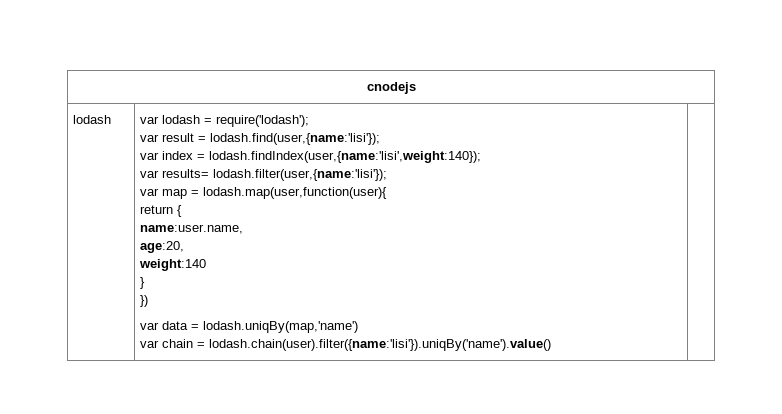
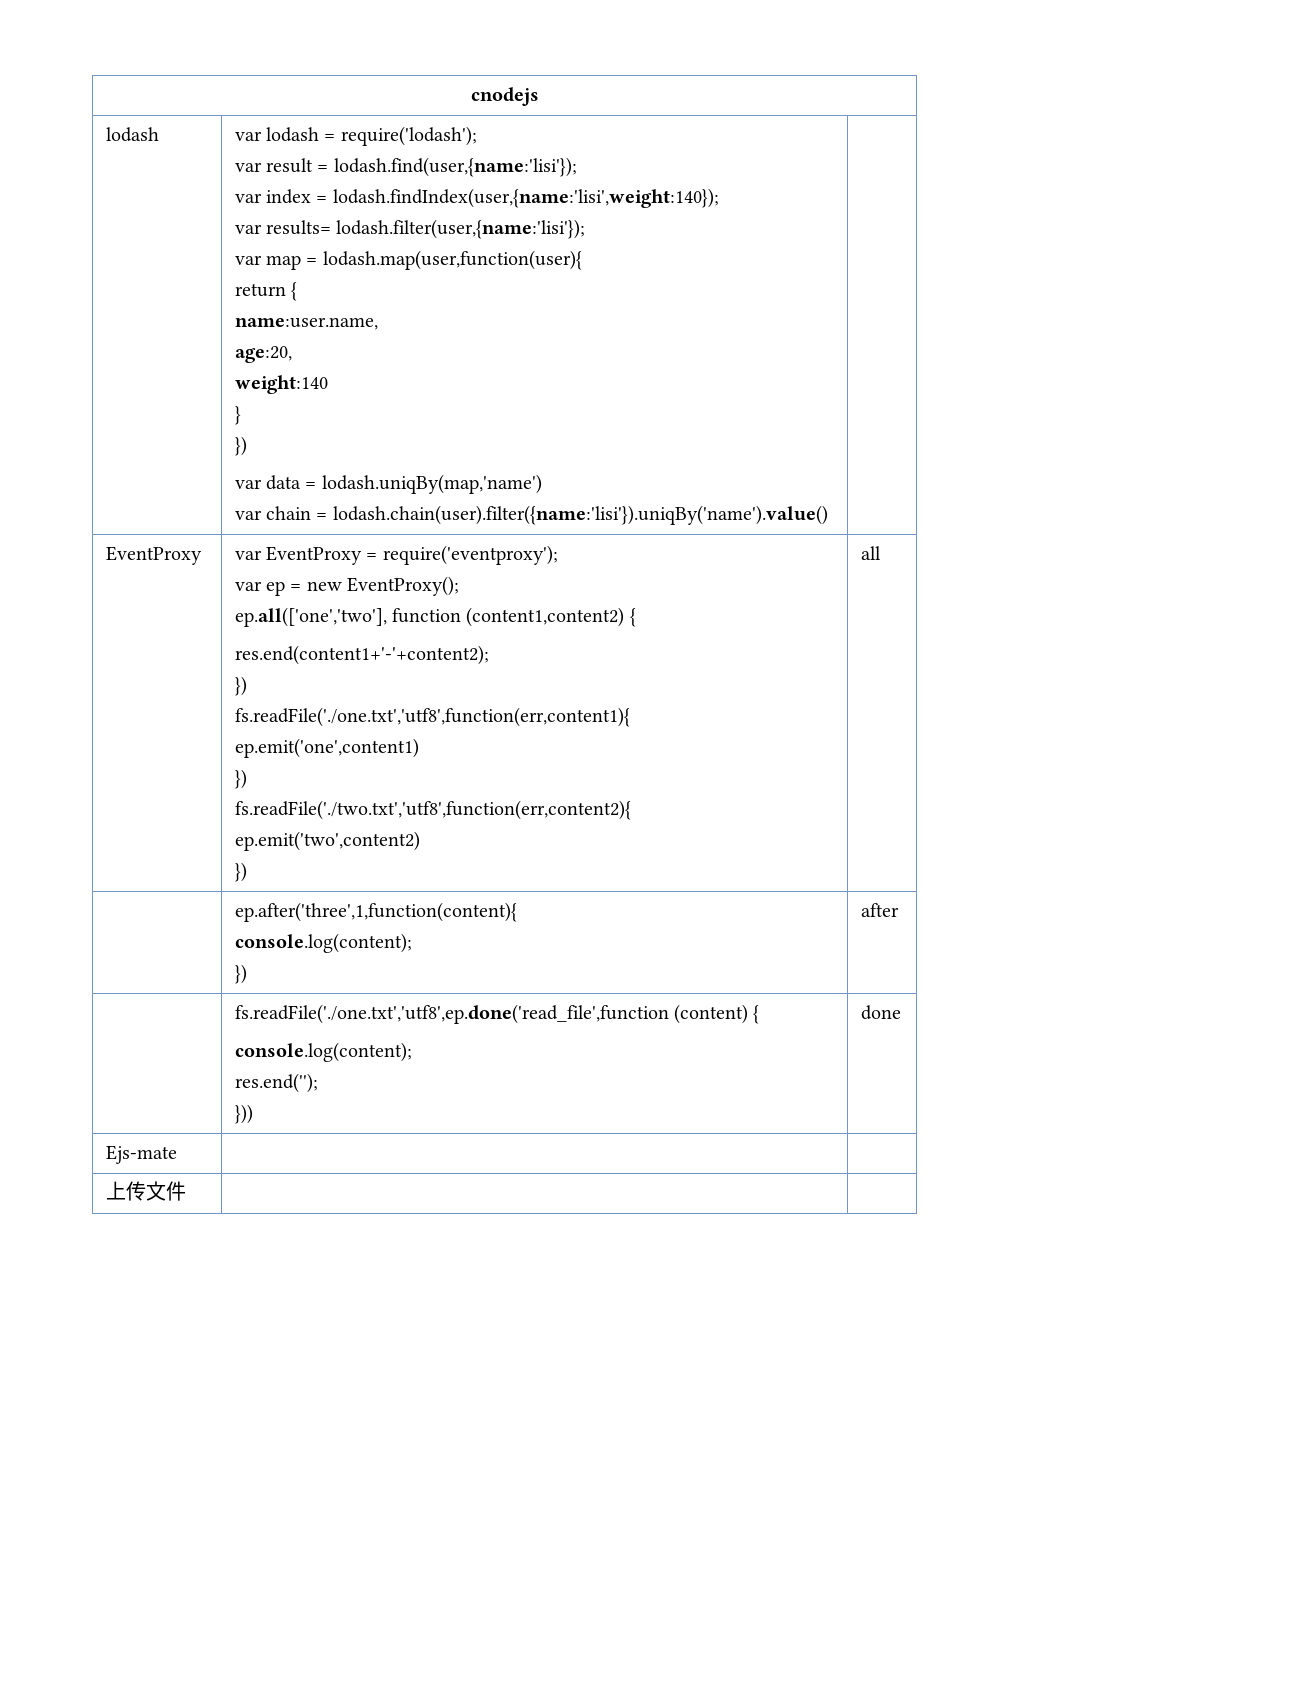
(552, 345) none -> [105,546,202,565] [234,545,558,565] [234,576,460,596] [234,607,636,627] [234,645,489,665] [234,676,247,696] [234,707,630,727] [234,738,419,758] [234,769,247,789] [234,800,631,820] [234,831,420,851] [234,862,247,882] [860,546,881,560] [234,902,517,922] [234,933,412,953] [234,964,247,984] [860,903,899,917] [234,1004,760,1024] [234,1042,412,1062] [234,1073,318,1093] [234,1104,253,1124] [860,1005,901,1020] [105,1145,177,1164] [105,1181,186,1201] // EventProxy | var EventProxy = require('eventproxy'); // var ep = new EventProxy(); // ep.all(['one','two'], function (content1,content2) { // res.end(content1+'-'+content2); // }) // fs.readFile('./one.txt','utf8',function(err,content1){ // ep.emit('one',content1) // }) // fs.readFile('./two.txt','utf8',function(err,content2){ // ep.emit('two',content2) // }) | all // | ep.after('three',1,function(content){ // console.log(content); // }) | after // | fs.readFile('./one.txt','utf8',ep.done('read_file',function (content) { // console.log(content); // res.end(''); // })) | done // Ejs-mate | | // 上传文件 | |

